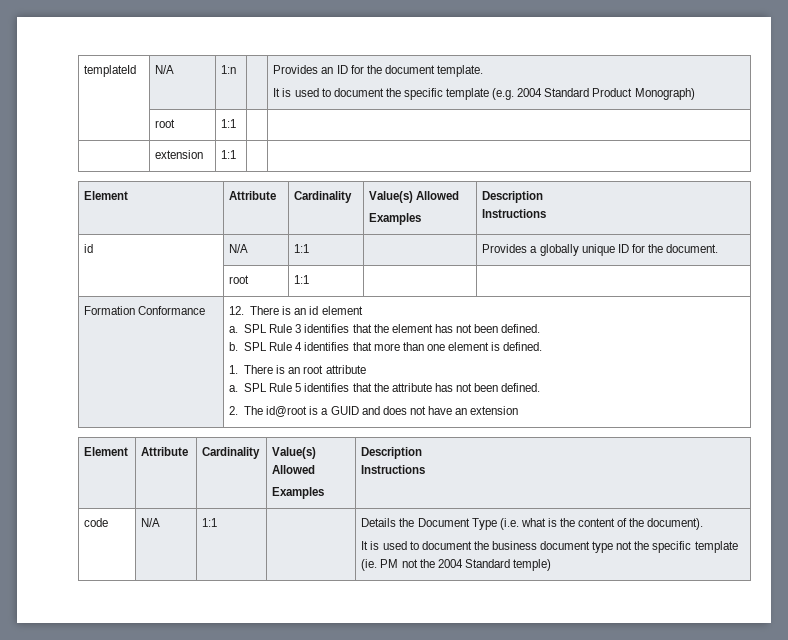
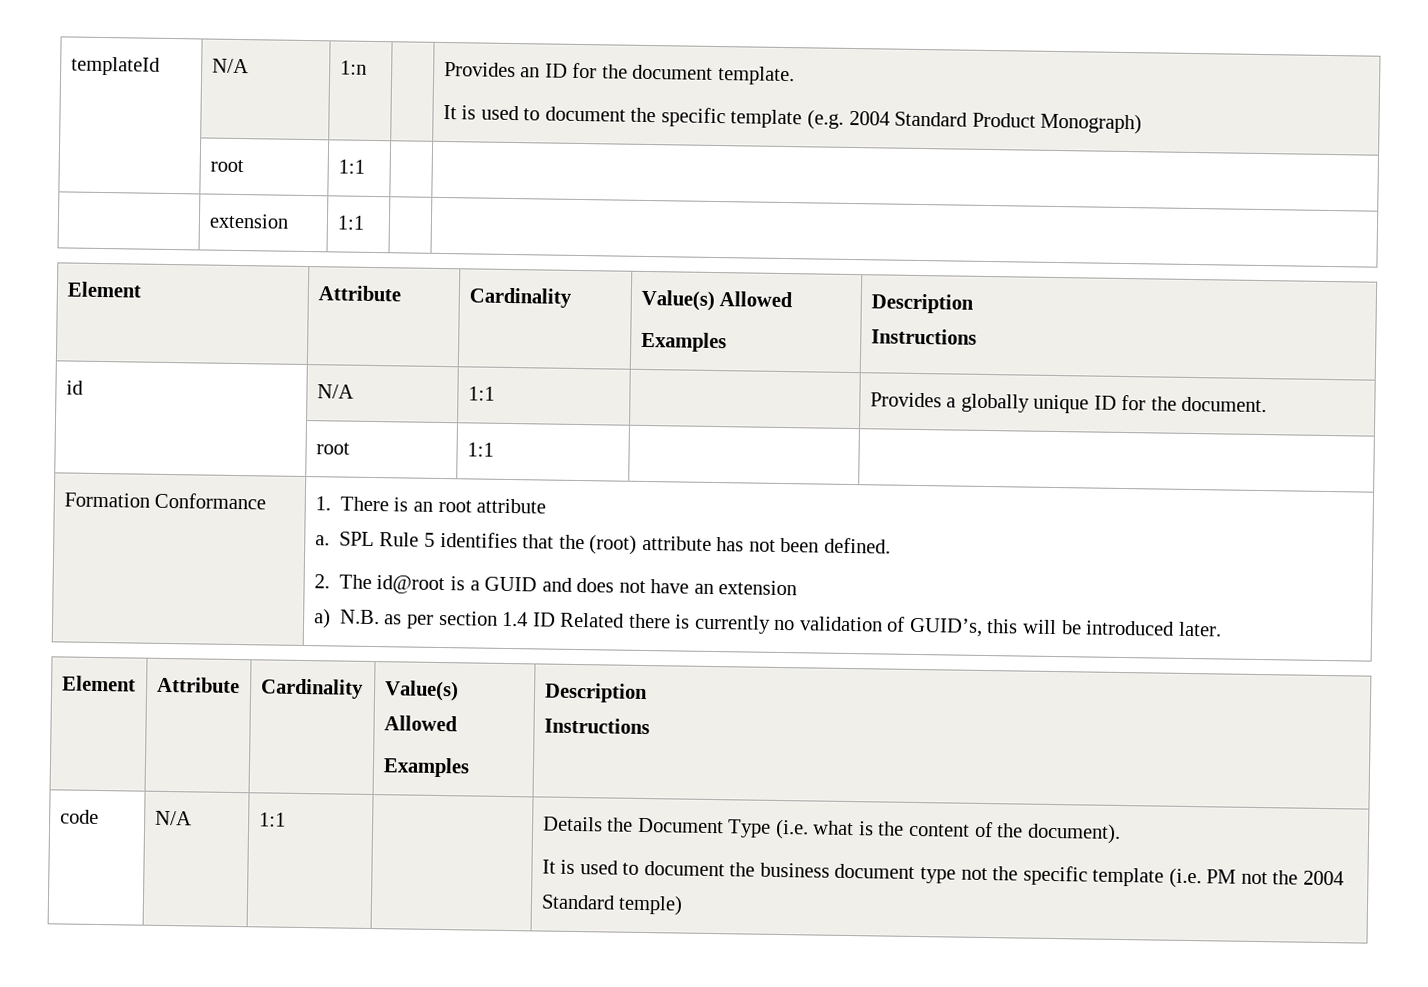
[229,306,363,315] [229,324,541,333] [229,342,543,351] [229,365,301,374] 12. There is an id element // a. SPL Rule 3 identifies that the element has not been defined. // b. SPL Rule 4 identifies that more than one element is defined. // 1. There is an -> [314,496,434,512] 1. There is an
(389, 387) none -> [589,534,638,555] (root)
(519, 410) none -> [312,608,1222,637] // a) N.B. as per section 1.4 ID Related there is currently no validation of GUID’s, this will be introduced later.
[361,559,378,571] (ie. -> [1168,867,1202,889] (i.e.

